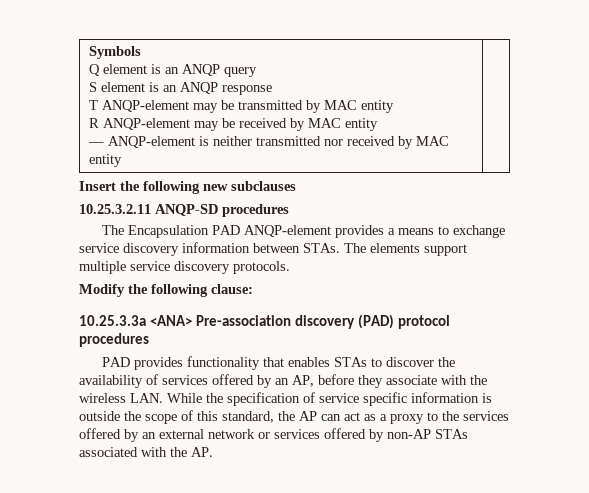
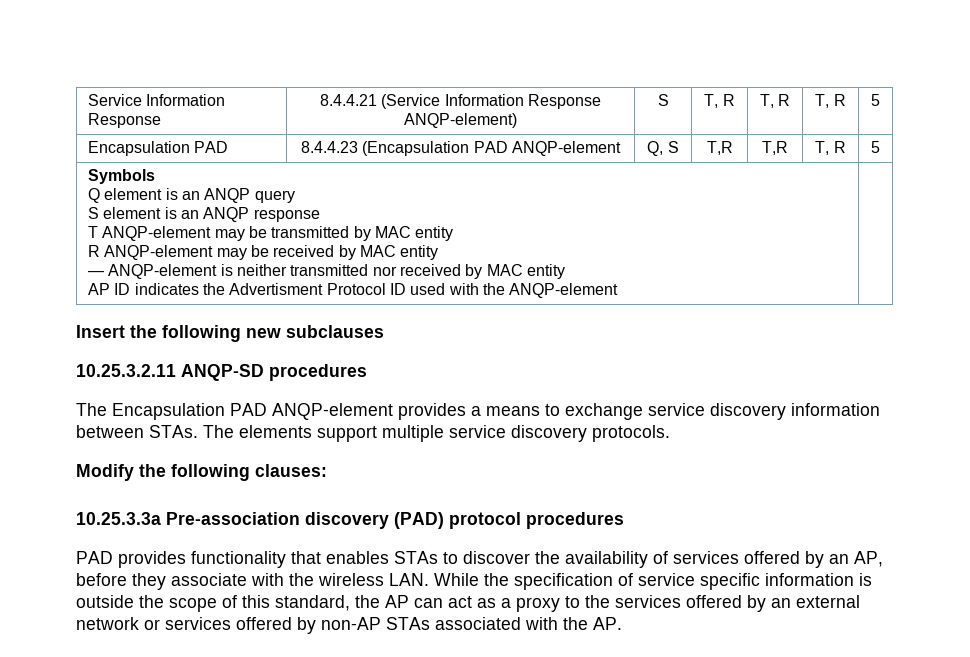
(88, 52) none -> [88,94,226,106] [88,113,162,128] [320,94,601,109] [404,113,517,128] [657,94,669,106] [704,94,735,108] [759,94,791,108] [815,94,846,108] [871,94,880,106] [88,141,229,156] [301,141,621,156] [647,141,679,156] [706,141,733,155] [762,141,788,155] [815,141,846,155] [871,141,880,153] Service Information Response | 8.4.4.21 (Service Information Response ANQP-element) | S | T, R | T, R | T, R | 5 // Encapsulation PAD | 8.4.4.23 (Encapsulation PAD ANQP-element | Q, S | T,R | T,R | T, R | 5 //
(122, 160) none -> [88,283,619,298] // AP ID indicates the Advertisment Protocol ID used with the ANQP-element
[211,284,253,294] clause: -> [255,464,327,477] clauses:
[149,315,192,326] <ANA> -> (161, 518) none

